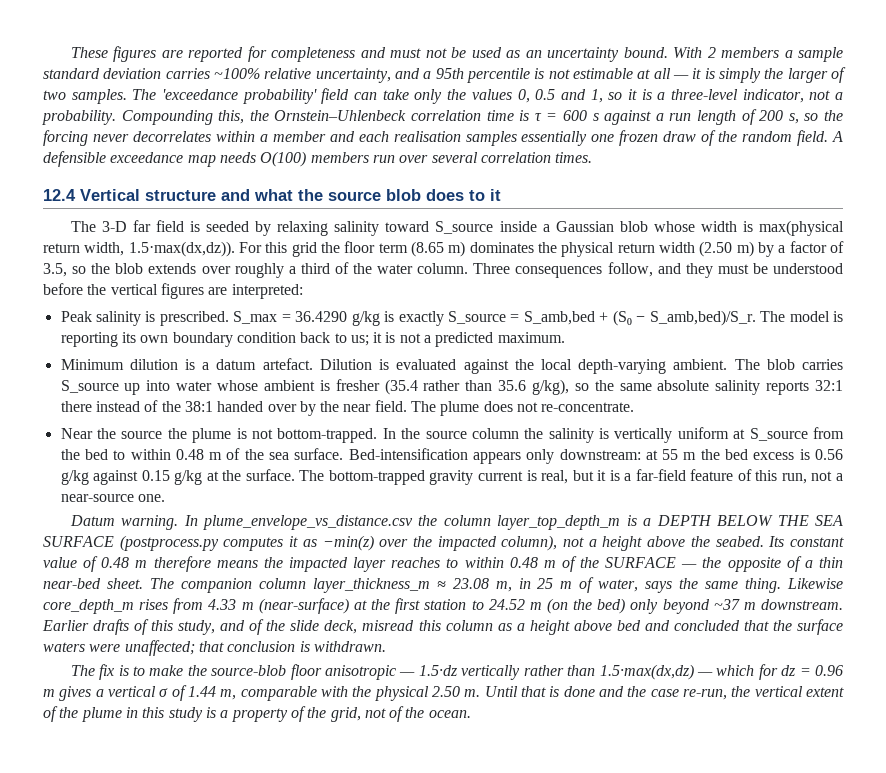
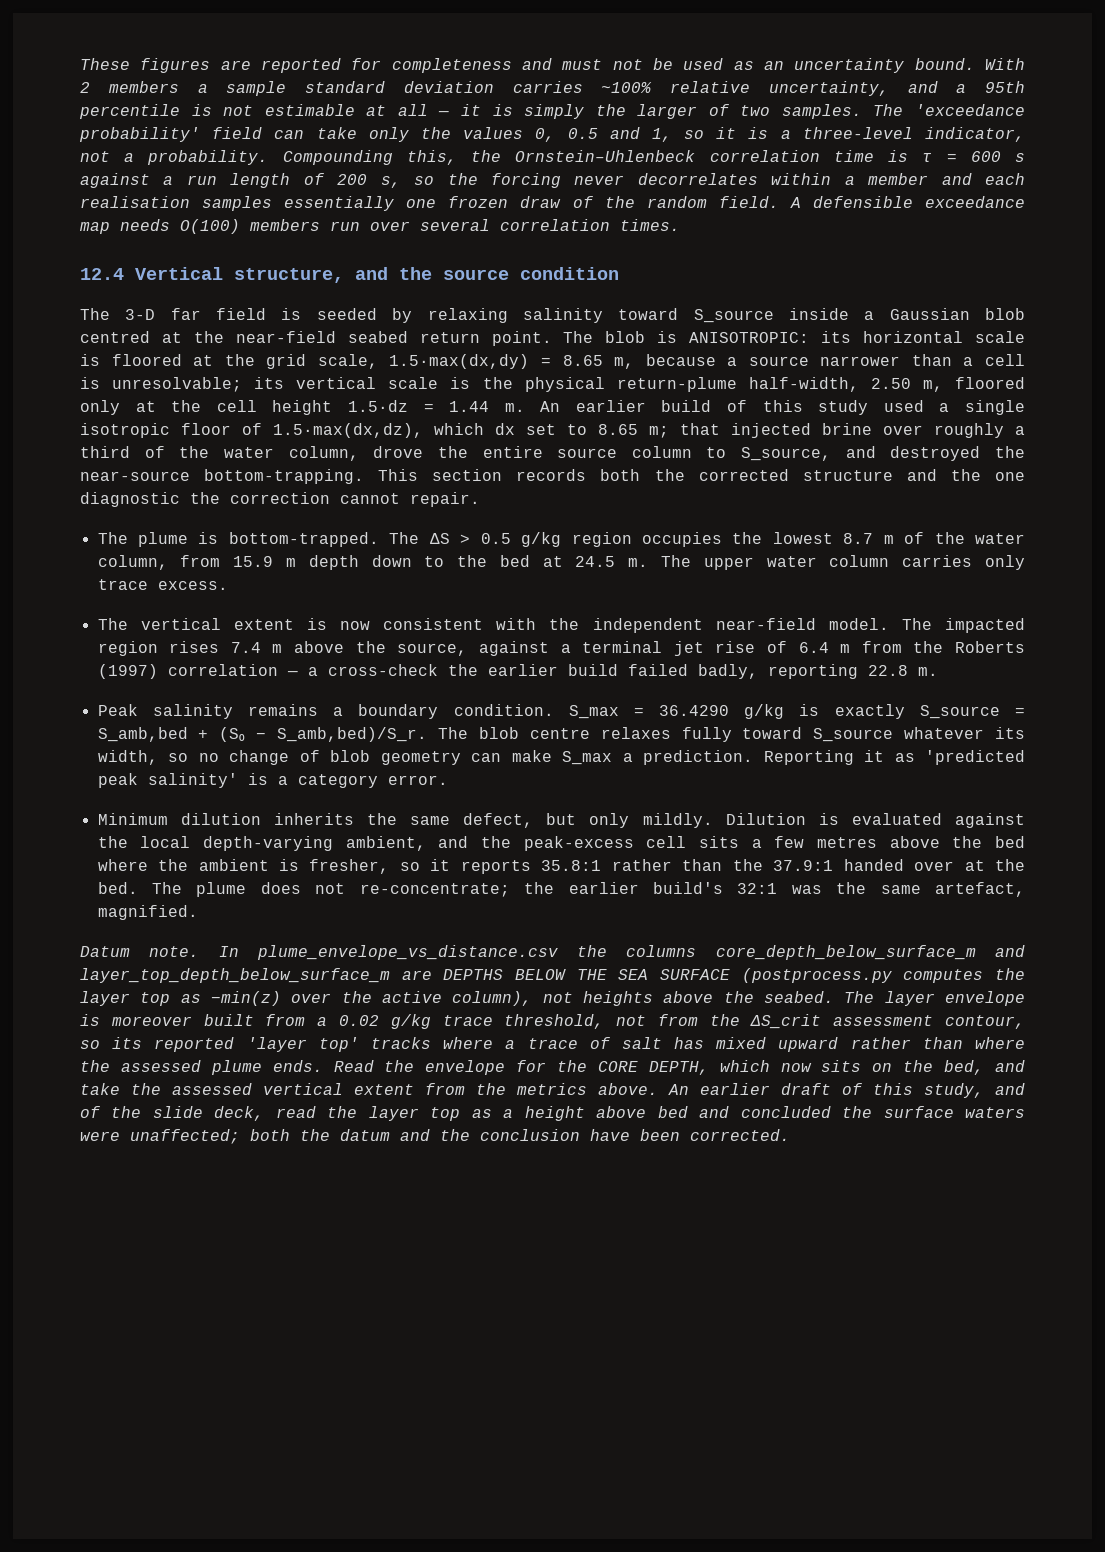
[145,189,501,201] structure and what the source blob does to it -> [234,267,619,283] structure, and the source condition
[653,220,844,236] [43,241,845,257] [43,263,197,277] whose width is max(physical return width, 1.5·max(dx,dz)). For this grid the floor term (8.65 m) dominates the physical return width (2.50 m) by a factor of 3.5, so the blob extends -> [80,331,1025,346] [80,354,1025,369] [80,377,1025,392] [80,400,1025,415] [80,423,872,438] centred at the near-field seabed return point. The blob is ANISOTROPIC: its horizontal scale is floored at the grid scale, 1.5·max(dx,dy) = 8.65 m, because a source narrower than a cell is unresolvable; its vertical scale is the physical return-plume half-width, 2.50 m, floored only at the cell height 1.5·dz = 1.44 m. An earlier build of this study used a single isotropic floor of 1.5·max(dx,dz), which dx set to 8.65 m; that injected brine
[417,262,844,278] [43,283,303,299] [60,311,229,326] column. Three consequences follow, and they must be understood before the vertical figures are interpreted: // Peak salinity is prescribed. -> [288,446,1025,461] [80,469,1025,484] [80,492,480,507] [97,532,1025,547] [97,555,1025,570] [97,579,228,590] [97,618,1025,633] [97,641,1026,656] [97,664,938,679] [97,704,554,719] column, drove the entire source column to S_source, and destroyed the near-source bottom-trapping. This section records both the corrected structure and the one diagnostic the correction cannot repair. // The plume is bottom-trapped. The ΔS > 0.5 g/kg region occupies the lowest 8.7 m of the water column, from 15.9 m depth down to the bed at 24.5 m. The upper water column carries only trace excess. // The vertical extent is now consistent with the independent near-field model. The impacted region rises 7.4 m above the source, against a terminal jet rise of 6.4 m from the Roberts (1997) correlation — a cross-check the earlier build failed badly, reporting 22.8 m. // Peak salinity remains a boundary condition.
[789,311,844,322] [60,332,565,347] [60,358,313,370] model is reporting its own boundary condition back to us; it is not a predicted maximum. // Minimum dilution is a datum artefact. -> [478,727,1025,742] [97,750,1025,765] [97,773,448,788] [97,813,713,828] blob centre relaxes fully toward S_source whatever its width, so no change of blob geometry can make S_max a prediction. Reporting it as 'predicted peak salinity' is a category error. // Minimum dilution inherits the same defect, but only mildly.
[673,359,843,370] [60,379,843,395] [60,400,635,416] [60,427,845,443] [60,448,843,464] [60,469,843,485] [60,494,165,502] ambient. The blob carries S_source up into water whose ambient is fresher (35.4 rather than 35.6 g/kg), so the same absolute salinity reports 32:1 there instead of the 38:1 handed over by the near field. The plume does not re-concentrate. // Near the source the plume is not bottom-trapped. In the source column the salinity is vertically uniform at S_source from the bed to within 0.48 m of the sea surface. Bed-intensification appears only downstream: at 55 m the bed excess is 0.56 g/kg against 0.15 g/kg at the surface. The bottom-trapped gravity current is real, but it is a far-field feature of this run, not a near-source one. -> [345,836,1025,851] [97,859,1025,874] [97,882,1025,897] [97,905,198,920] ambient, and the peak-excess cell sits a few metres above the bed where the ambient is fresher, so it reports 35.8:1 rather than the 37.9:1 handed over at the bed. The plume does not re-concentrate; the earlier build's 32:1 was the same artefact, magnified.
[121,515,179,530] warning. -> [149,946,200,957] note.
[443,515,712,530] column layer_top_depth_m is a DEPTH -> [626,945,1025,960] [80,968,504,983] columns core_depth_below_surface_m and layer_top_depth_below_surface_m are DEPTHS
[289,536,299,547] it -> [994,968,1025,980] [80,991,171,1006] the layer top
[437,536,497,551] impacted -> [382,991,442,1003] active
[588,536,643,551] a height -> [583,991,653,1006] heights
[768,536,845,547] [43,556,843,572] [43,577,844,593] [43,598,843,614] [42,619,130,635] Its constant value of 0.48 m therefore means the impacted layer reaches to within 0.48 m of the SURFACE — the opposite of a thin near-bed sheet. The companion column layer_thickness_m ≈ 23.08 m, in 25 m of water, says the same thing. Likewise core_depth_m rises from 4.33 m (near-surface) at the first station to 24.52 m (on the bed) only beyond ~37 m downstream. Earlier drafts -> [844,991,1026,1006] [80,1014,1026,1029] [80,1037,1025,1052] [80,1060,1025,1075] [80,1083,831,1095] The layer envelope is moreover built from a 0.02 g/kg trace threshold, not from the ΔS_crit assessment contour, so its reported 'layer top' tracks where a trace of salt has mixed upward rather than where the assessed plume ends. Read the envelope for the CORE DEPTH, which now sits on the bed, and take the assessed vertical extent from the metrics above. An earlier draft
[362,620,493,631] misread this column -> [275,1106,461,1121] read the layer top
[743,620,769,631] that -> (831, 1112) none
[198,641,386,652] [70,664,843,680] [43,685,845,701] [43,706,471,722] that conclusion is withdrawn. // The fix is to make the source-blob floor anisotropic — 1.5·dz vertically rather than 1.5·max(dx,dz) — which for dz = 0.96 m gives a vertical σ of 1.44 m, comparable with the physical 2.50 m. Until that is done and the case re-run, the vertical extent of the plume in this study is a property of the grid, not of the ocean. -> [250,1129,790,1141] both the datum and the conclusion have been corrected.

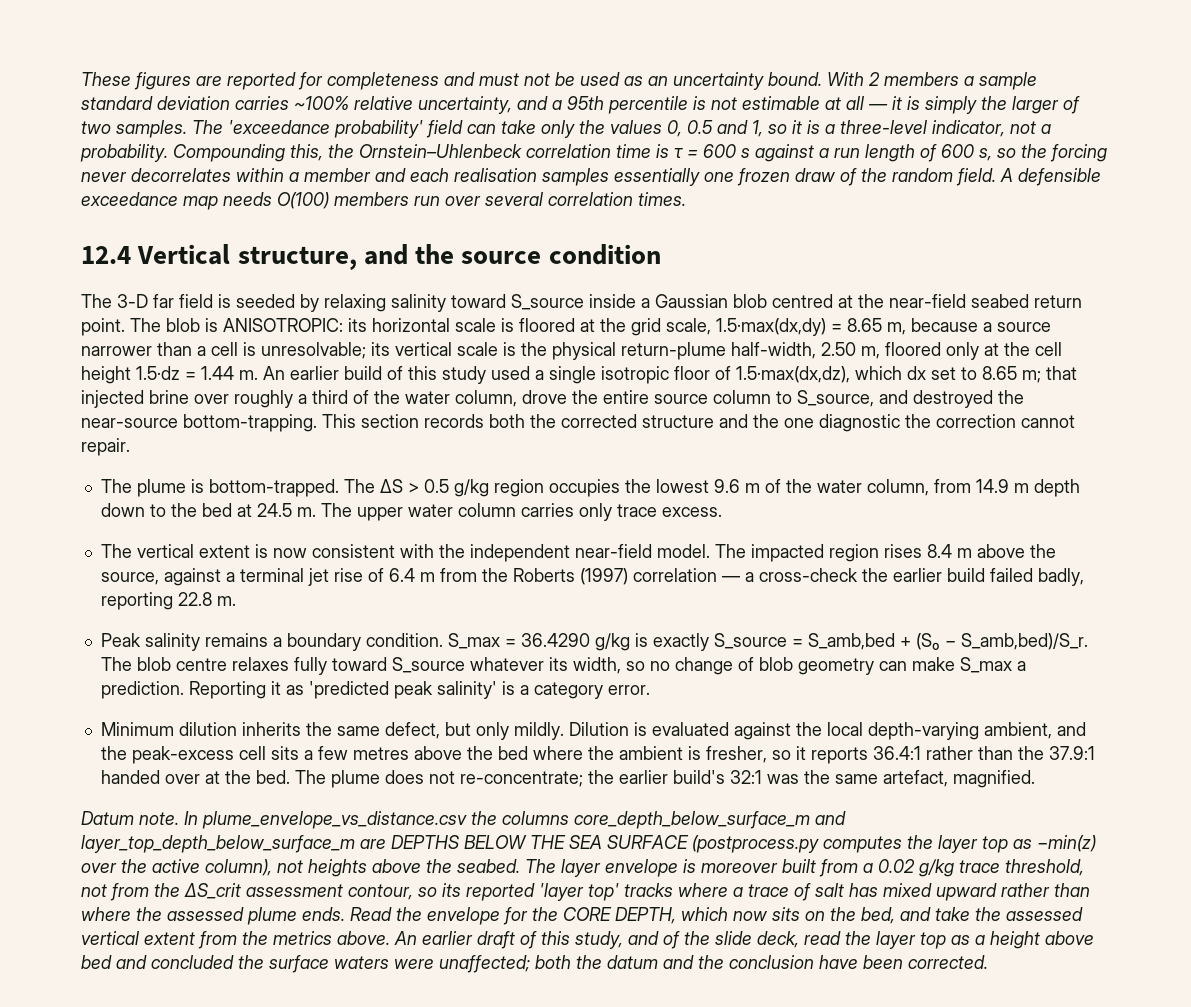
[337,174,368,185] 200 -> [941,144,975,158] 600
[843,533,874,544] 8.7 -> [713,479,740,493] 9.6
[233,556,274,567] 15.9 -> [975,479,1009,493] 14.9
[230,642,261,653] 7.4 -> [926,544,952,558] 8.4
[541,860,602,871] 35.8:1 -> [872,746,921,760] 36.4:1

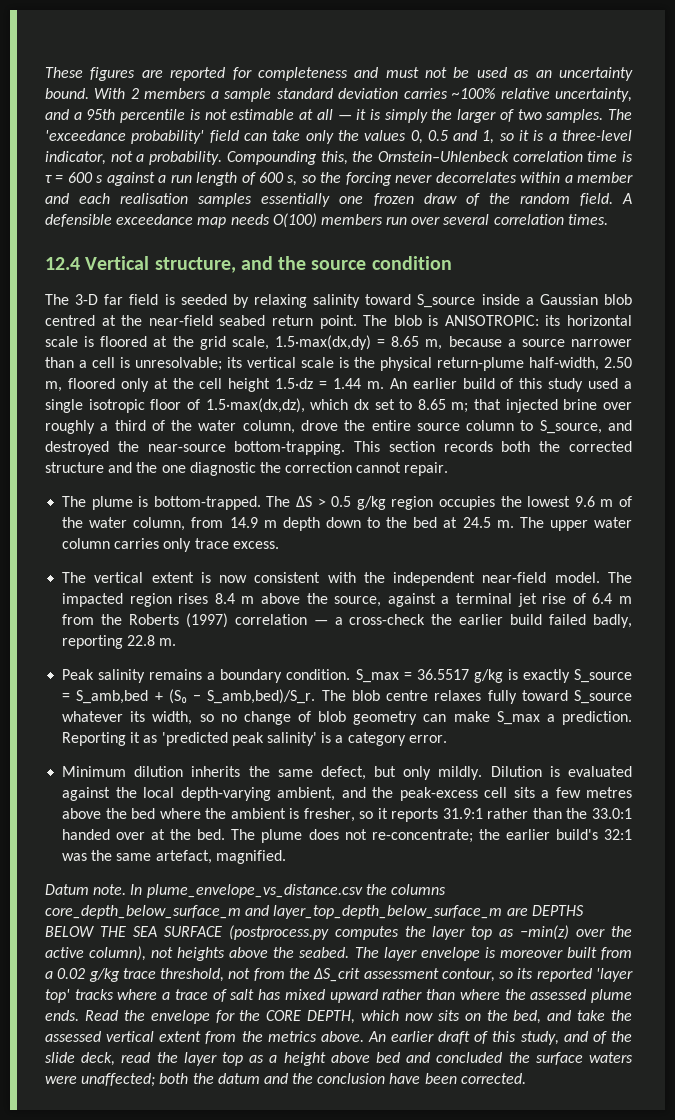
[520,633,590,647] 36.4290 -> [416,669,469,680] 36.5517
[872,746,921,760] 36.4:1 -> [442,808,483,819] 31.9:1
[1048,746,1095,760] 37.9:1 -> [592,808,633,819] 33.0:1

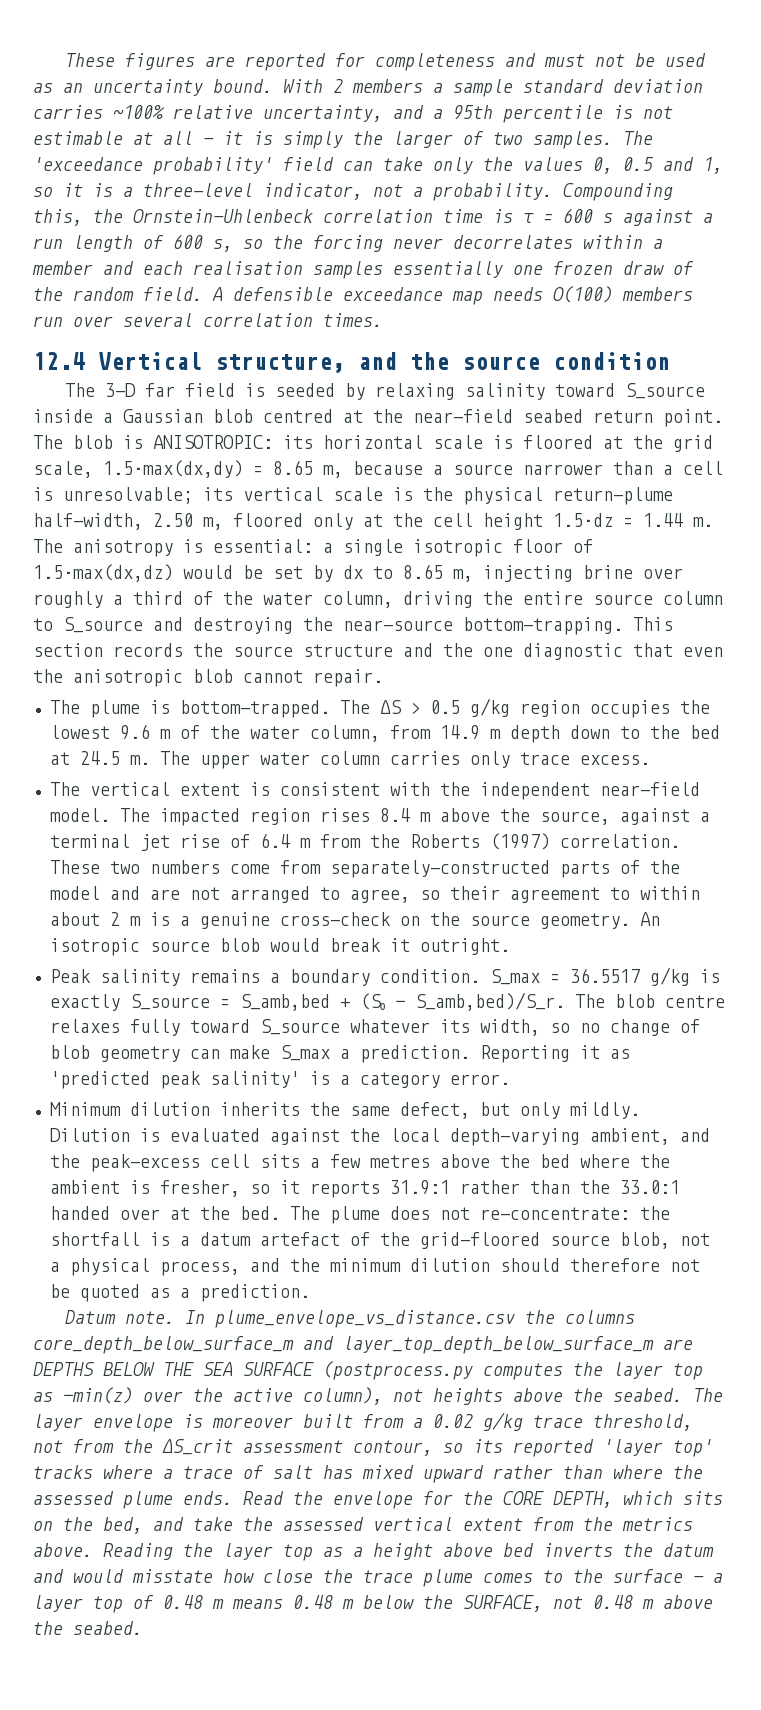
[389,378,619,392] An earlier build of this study used -> [33,539,313,557] The anisotropy is essential:
[205,398,558,413] 1.5·max(dx,dz), which dx set to 8.65 m; that injected -> [33,564,573,582] 1.5·max(dx,dz) would be set by dx to 8.65 m, injecting
[300,420,338,431] drove -> [403,591,473,608] driving
[539,420,632,434] [45,441,109,455] S_source, and destroyed -> [63,617,293,634] S_source and destroying
[501,441,632,452] both the corrected -> [193,643,293,657] the source
[259,462,353,473] the correction -> [633,643,723,657] [33,669,233,687] that even the anisotropic blob
[219,575,248,583] now -> (270, 789) none
[234,614,633,628] [62,635,177,649] correlation — a cross-check the earlier build failed badly, reporting 22.8 m. -> [559,834,680,848] [49,860,680,878] [49,886,700,903] [49,912,660,929] [49,938,510,956] correlation. These two numbers come from separately-constructed parts of the model and are not arranged to agree, so their agreement to within about 2 m is a genuine cross-check on the source geometry. An isotropic source blob would break it outright.
[371,829,633,843] [62,850,286,864] re-concentrate; the earlier build's 32:1 was the same artefact, magnified. -> [479,1206,670,1220] [49,1232,710,1249] [49,1258,700,1276] [49,1284,310,1302] re-concentrate: the shortfall is a datum artefact of the grid-floored source blob, not a physical process, and the minimum dilution should therefore not be quoted as a prediction.
[404,1013,433,1021] now -> (673, 1498) none
[367,1031,632,1045] [45,1052,151,1066] An earlier draft of this study, and of the slide deck, read -> [103,1543,173,1560] Reading
[406,1052,633,1065] [45,1073,526,1087] and concluded the surface waters were unaffected; both the datum and the conclusion have been corrected. -> [543,1543,714,1557] [33,1569,723,1587] [33,1595,713,1613] [33,1621,143,1635] inverts the datum and would misstate how close the trace plume comes to the surface — a layer top of 0.48 m means 0.48 m below the SURFACE, not 0.48 m above the seabed.

